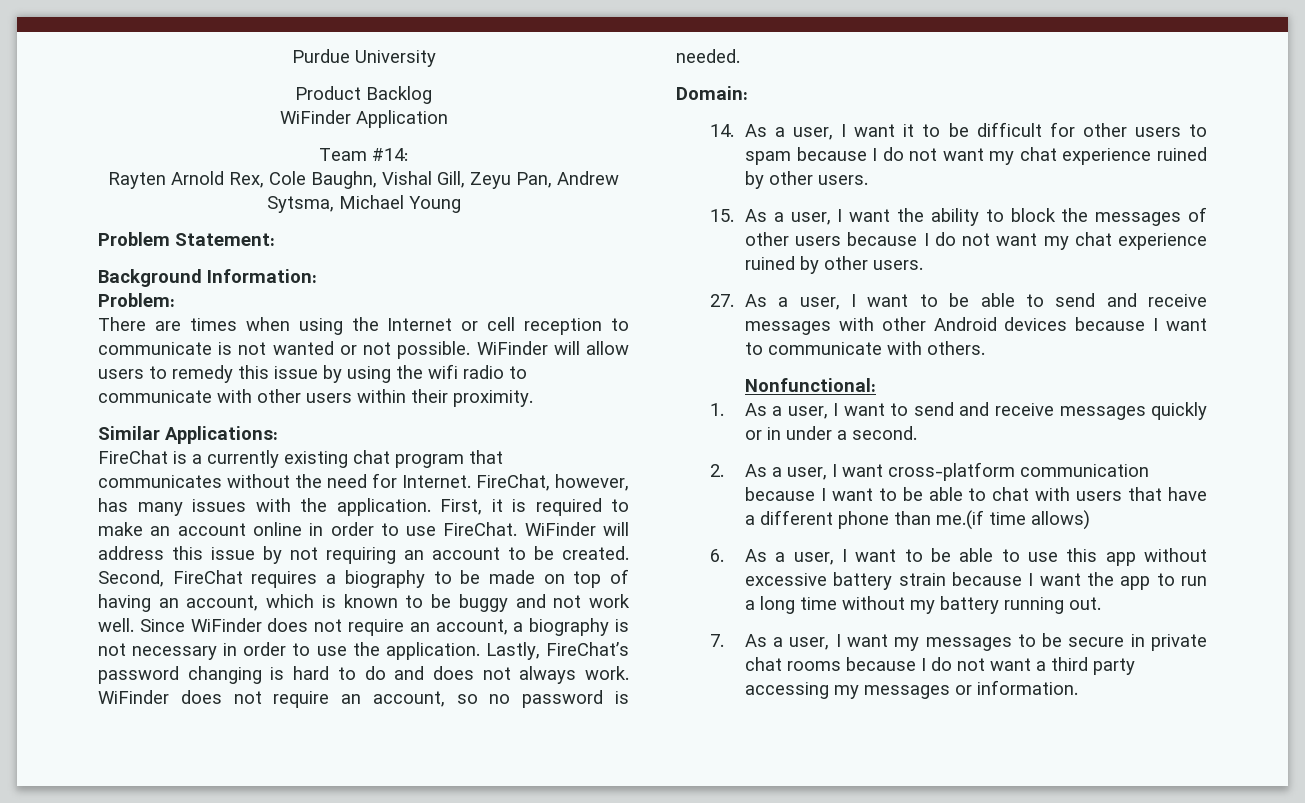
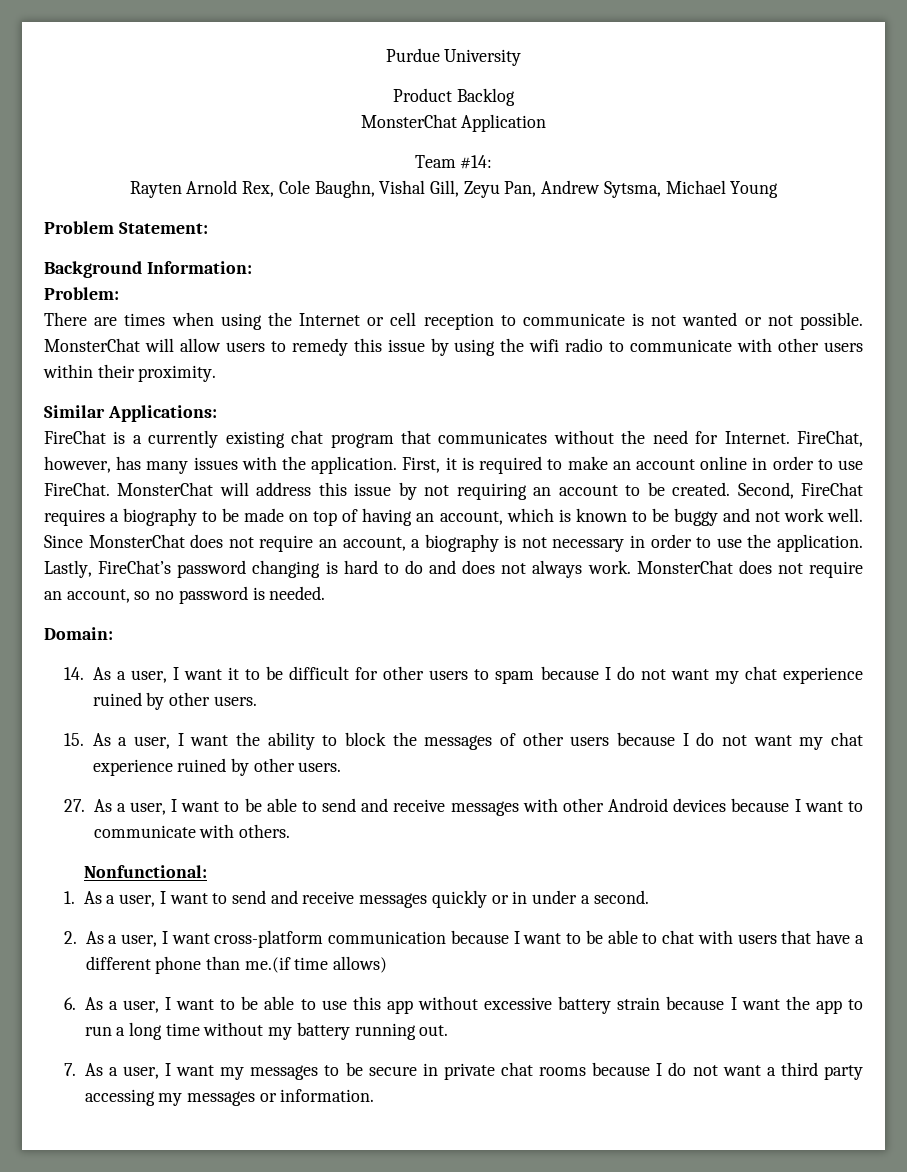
[279,110,351,124] WiFinder -> [360,114,457,128] MonsterChat
[476,341,548,355] WiFinder -> [44,338,140,352] MonsterChat
[524,522,596,536] WiFinder -> [117,482,214,496] MonsterChat
[190,618,262,632] WiFinder -> [88,534,185,548] MonsterChat
[98,690,169,704] WiFinder -> [636,560,733,574] MonsterChat

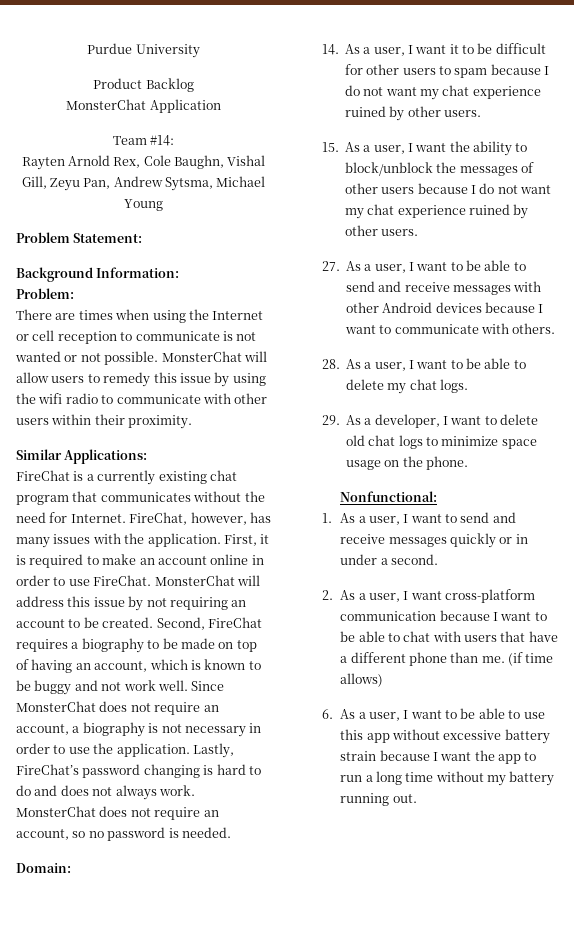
[344,732,386,746] block -> [344,162,433,176] block/unblock
(291, 831) none -> [321,358,526,371] [345,379,468,394] [321,414,539,428] [345,435,537,449] [345,456,468,470] // 28. As a user, I want to be able to delete my chat logs. // 29. As a developer, I want to delete old chat logs to minimize space usage on the phone.
[244,957,291,973] me.(if -> [481,652,524,666] me. (if
[63,1062,864,1080] [84,1089,375,1106] // 7. As a user, I want my messages to be secure in private chat rooms because I do not want a third party accessing my messages or information. -> (417, 798) none

